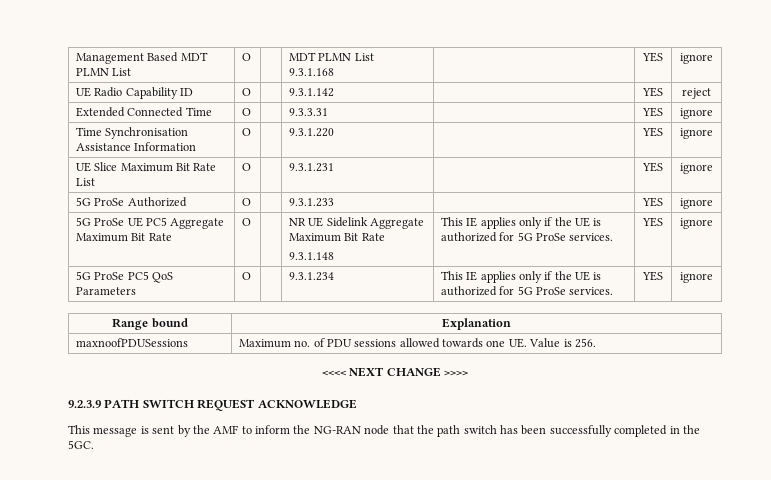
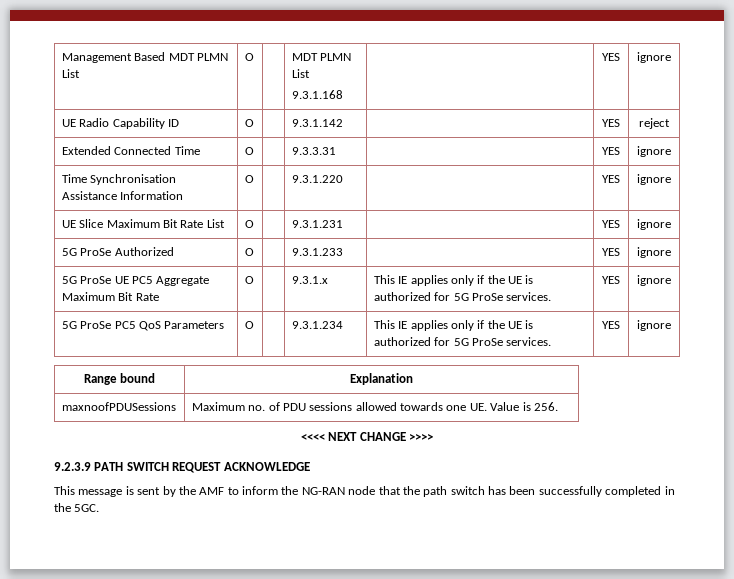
[288,217,424,229] [288,233,385,242] [288,252,334,260] NR UE Sidelink Aggregate Maximum Bit Rate // 9.3.1.148 -> [291,276,328,284] 9.3.1.x

